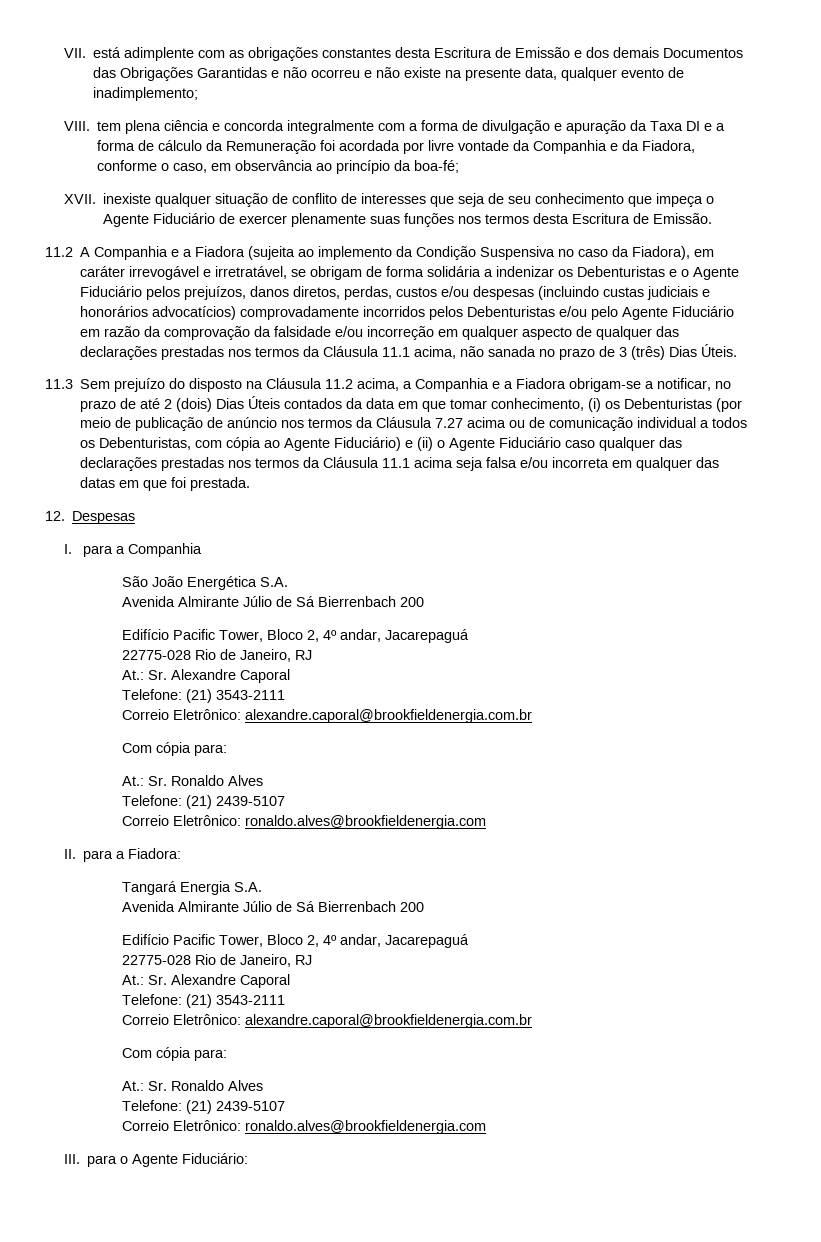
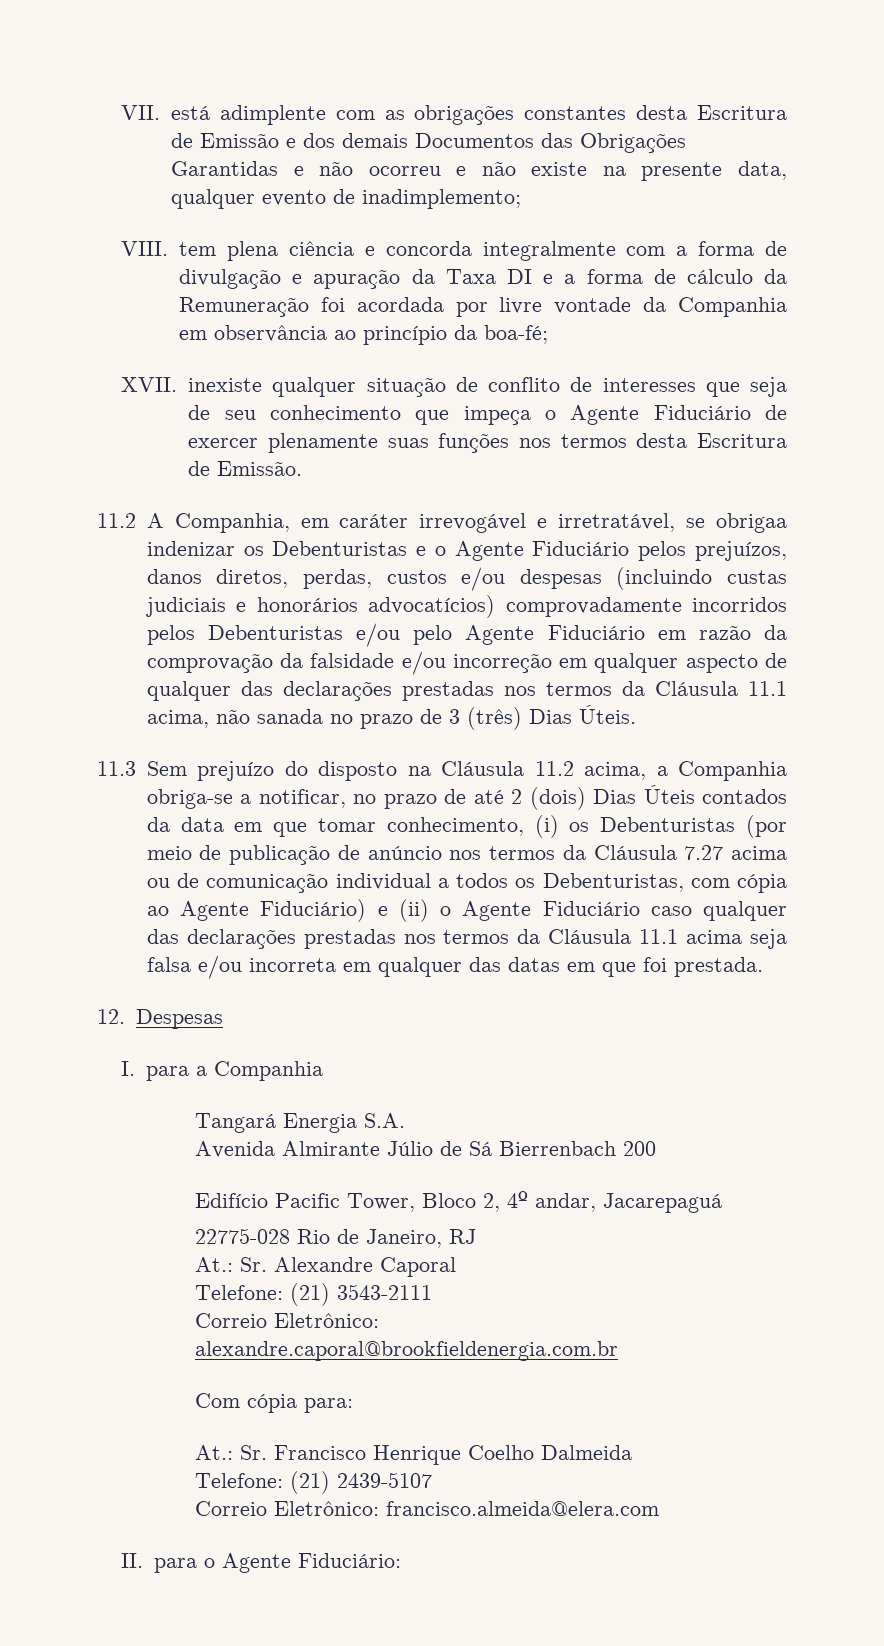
[610,140,696,153] [97,160,208,173] e da Fiadora, conforme o caso, -> (787, 307) none
[94,246,691,260] Companhia e a Fiadora (sujeita ao implemento da Condição Suspensiva no caso da Fiadora), -> [174,513,290,533] Companhia,
[310,266,494,280] obrigam de forma solidária a -> [716,513,787,533] obrigaa
[492,378,642,392] e a Fiadora obrigam-se -> [146,789,233,809] obriga-se
[121,576,288,590] [121,596,424,607] [121,629,469,643] [121,649,312,662] [121,669,290,683] [121,689,285,703] [121,709,532,723] [121,742,227,756] [121,775,263,786] [121,795,285,809] [121,815,486,829] [64,848,182,862] // São João Energética S.A. // Avenida Almirante Júlio de Sá Bierrenbach 200 // Edifício Pacific Tower, Bloco 2, 4º andar, Jacarepaguá // 22775-028 Rio de Janeiro, RJ // At.: Sr. Alexandre Caporal // Telefone: (21) 3543-2111 // Correio Eletrônico: alexandre.caporal@brookfieldenergia.com.br // Com cópia para: // At.: Sr. Ronaldo Alves // Telefone: (21) 2439-5107 // Correio Eletrônico: ronaldo.alves@brookfieldenergia.com // II. para a Fiadora: -> (324, 1071) none
[170,1080,263,1091] [121,1100,285,1114] [121,1120,486,1134] [64,1154,81,1164] Ronaldo Alves // Telefone: (21) 2439-5107 // Correio Eletrônico: ronaldo.alves@brookfieldenergia.com // III. -> [273,1445,632,1465] [194,1471,432,1494] [194,1501,659,1516] [121,1553,144,1568] Francisco Henrique Coelho Dalmeida // Telefone: (21) 2439-5107 // Correio Eletrônico: francisco.almeida@elera.com // II.

